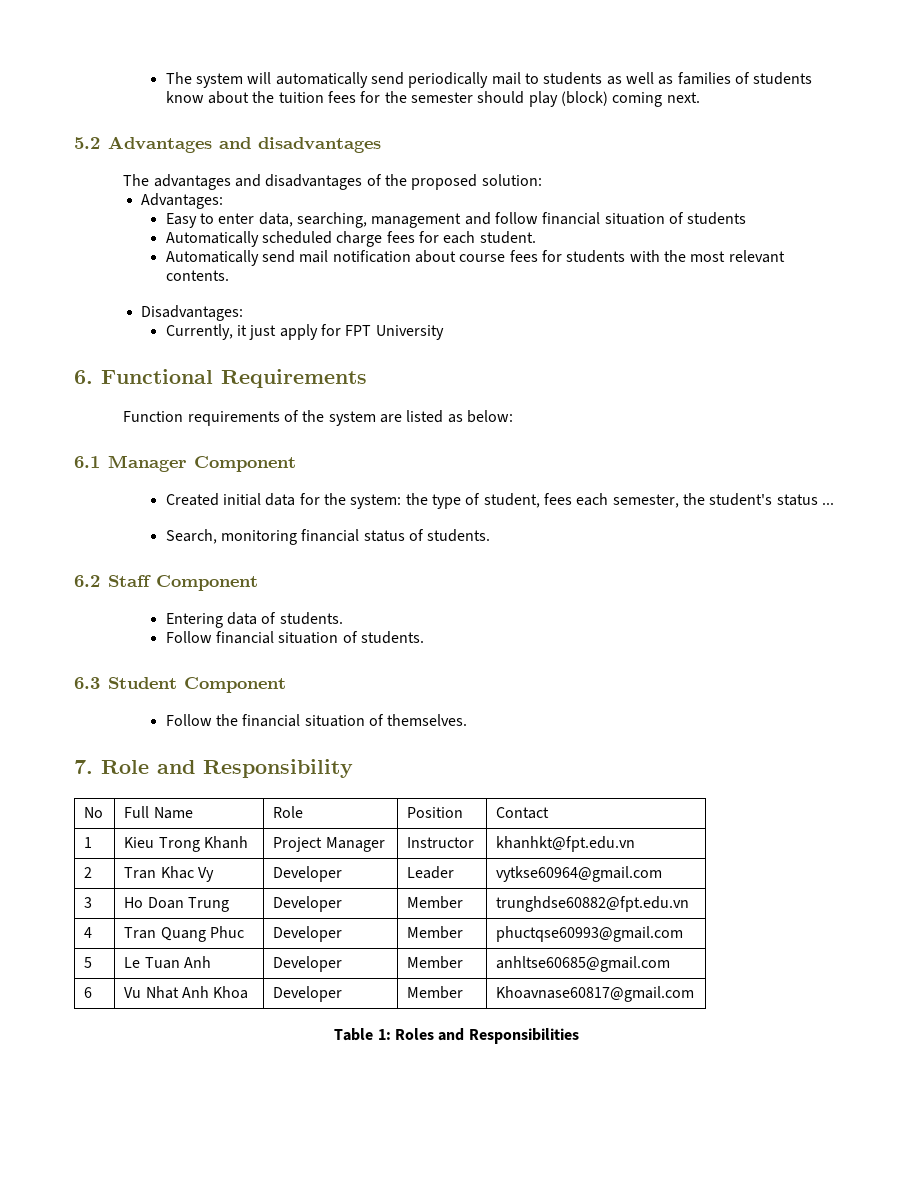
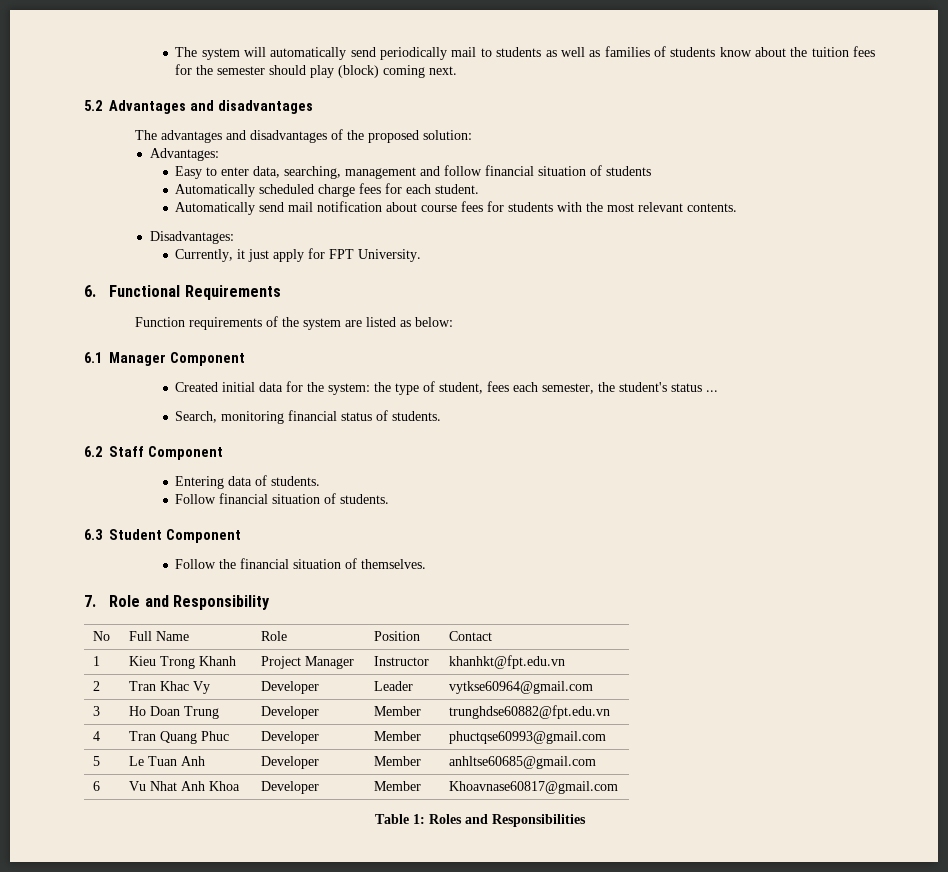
[375,325,444,340] University -> [358,249,422,262] University.

